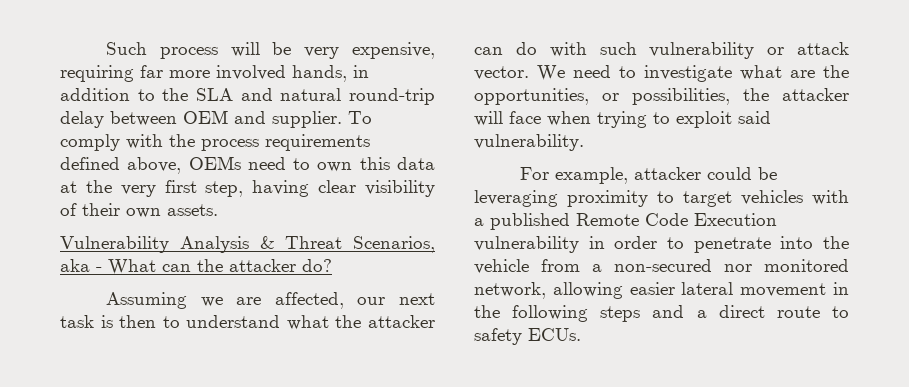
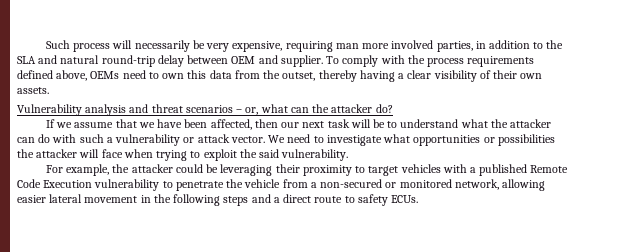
(260, 49) none -> [134,40,190,52] necessarily
[140,65,163,78] far -> [335,43,359,49] man
[292,65,347,82] hands, -> [436,41,473,52] parties,
[60,180,310,197] at the very first step, having -> [234,70,405,82] from the outset, thereby having a
[179,236,435,253] [60,259,332,275] [105,292,344,309] Analysis & Threat Scenarios, aka - What can the attacker do? // Assuming we are affected, -> [85,104,393,116] [45,119,278,130] analysis and threat scenarios – or, what can the attacker do? // If we assume that we have been affected, then
[100,315,157,328] is then -> [350,119,386,128] will be
(637, 48) none -> [106,137,113,143] a
[790,65,849,78] [474,88,730,105] are the opportunities, or possibilities, -> [413,134,555,146] opportunities or possibilities
(732, 119) none -> [239,149,257,158] the
(628, 175) none -> [112,164,130,173] the
(558, 198) none -> [275,164,300,173] their
[588,236,658,249] in order -> (160, 185) none
[780,236,814,249] into -> (224, 186) none
[724,264,752,272] nor -> [385,182,397,188] or

